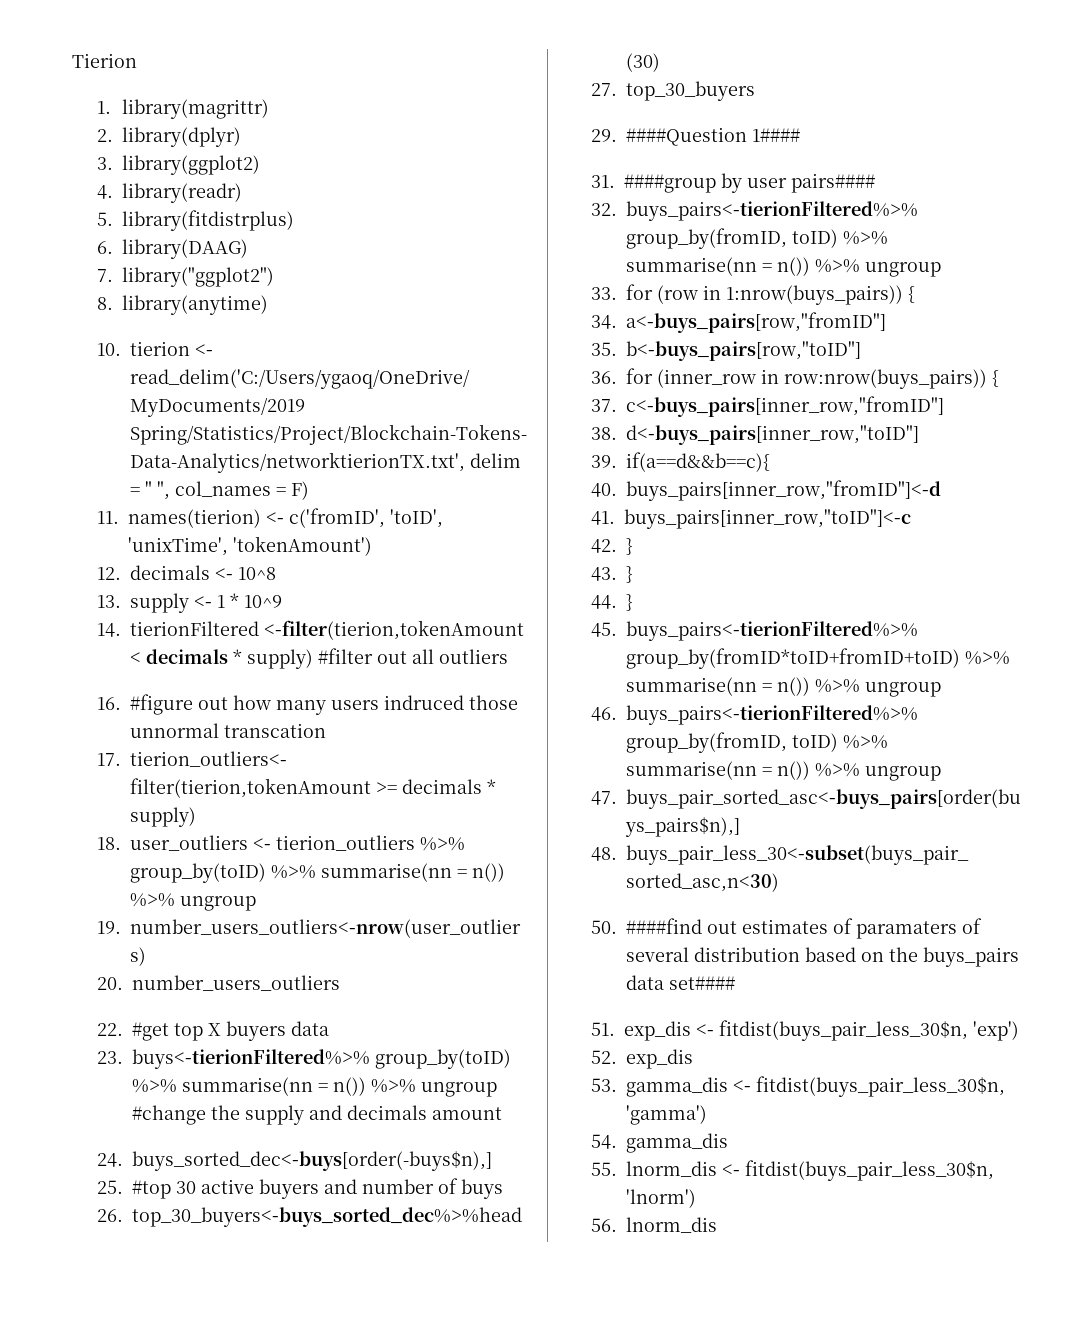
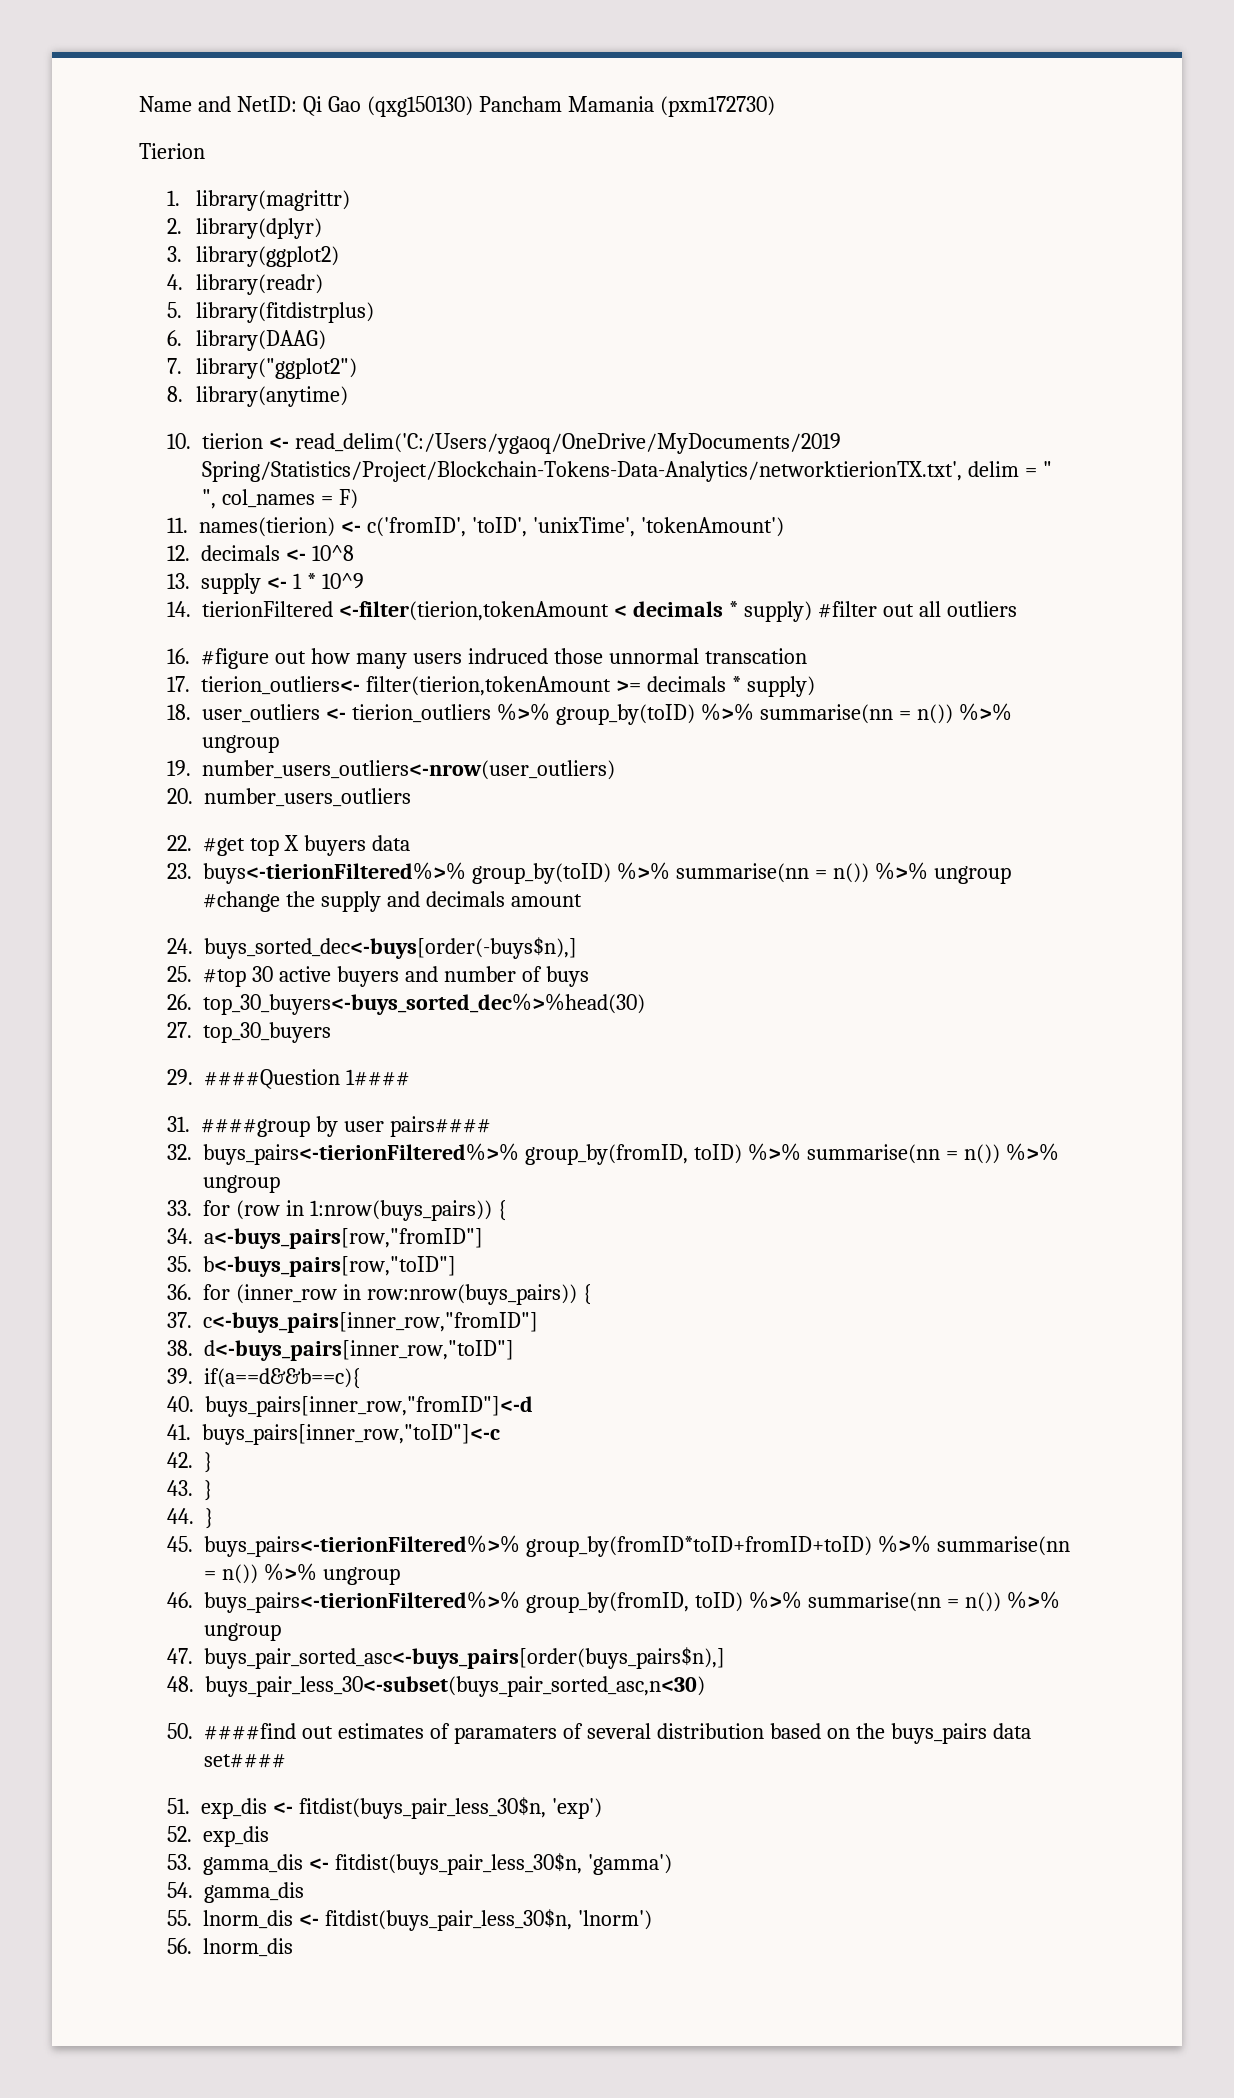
(72, 60) none -> [139,96,775,117] Name and NetID: Qi Gao (qxg150130) Pancham Mamania (pxm172730) //

